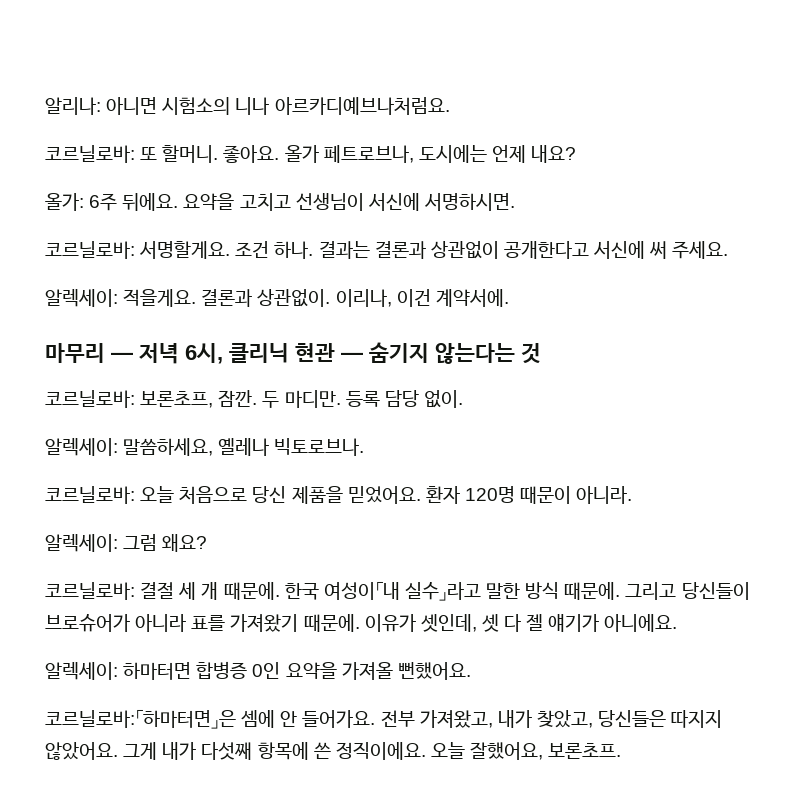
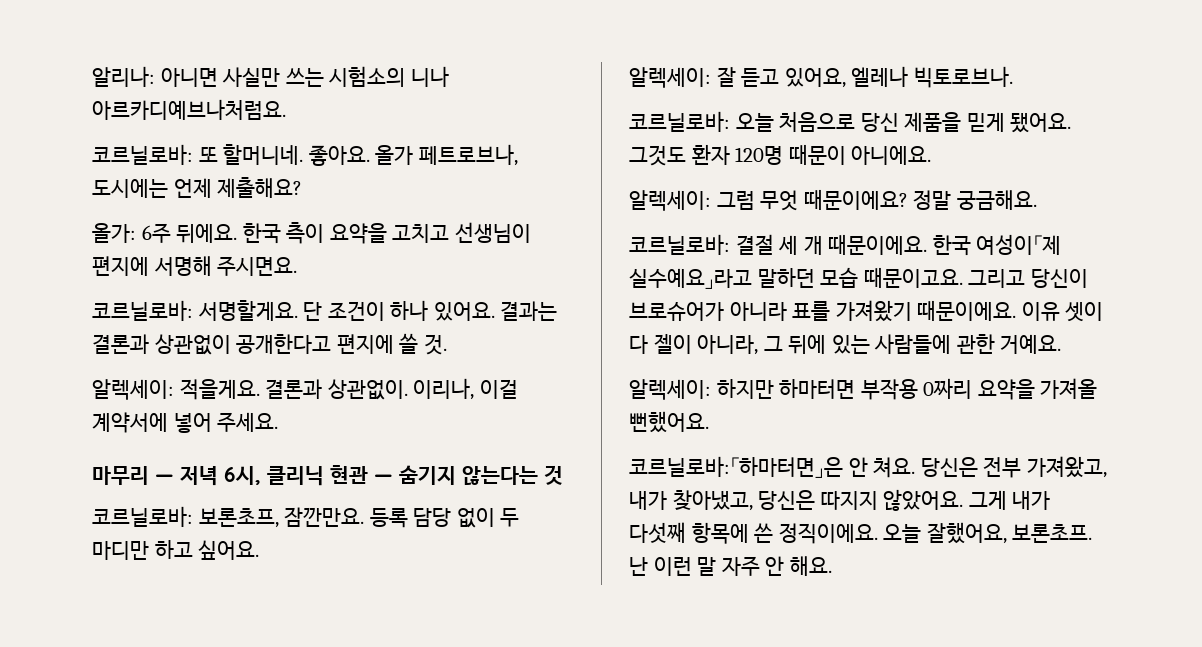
(158, 106) none -> [222,67,324,87] 사실만 쓰는
[162,145,219,163] 할머니. -> [223,144,304,165] 할머니네.
[531,145,577,163] 내요? -> [217,177,303,198] 제출해요?
(179, 202) none -> [242,222,325,244] 한국 측이
[367,193,515,211] 서신에 서명하시면. -> [92,256,298,276] 편지에 서명해 주시면요.
[235,241,314,259] 조건 하나. -> [303,300,495,321] 단 조건이 하나 있어요.
[593,241,729,259] 서신에 써 주세요. -> [336,333,447,355] 편지에 쓸 것.
[396,289,509,307] 이건 계약서에. -> [479,379,518,399] [92,412,279,433] 이걸 계약서에 넣어 주세요.
[218,390,463,408] [45,438,270,456] 잠깐. 두 마디만. 등록 담당 없이. // 알렉세이: 말씀하세요, 옐레나 -> [284,507,520,528] [92,540,260,560] [629,66,909,88] 잠깐만요. 등록 담당 없이 두 마디만 하고 싶어요. // 알렉세이: 잘 듣고 있어요, 엘레나
[347,486,421,504] 믿었어요. -> [966,112,1072,133] [629,145,686,166] 믿게 됐어요. 그것도
[576,486,633,504] 아니라. -> [851,146,932,165] 아니에요.
[162,534,208,552] 왜요? -> [760,189,1037,211] 무엇 때문이에요? 정말 궁금해요.
[223,582,280,600] 때문에. -> [828,234,928,255] 때문이에요.
[382,582,750,601] [45,614,678,632] [45,661,281,680] 내 실수」라고 말한 방식 때문에. 그리고 당신들이 브로슈어가 아니라 표를 가져왔기 때문에. 이유가 셋인데, 셋 다 젤 얘기가 아니에요. // 알렉세이: 하마터면 합병증 0인 -> [1042,235,1062,255] [629,267,1088,289] [629,300,1104,322] [629,334,1062,355] [629,378,973,400] 제 실수예요」라고 말하던 모습 때문이고요. 그리고 당신이 브로슈어가 아니라 표를 가져왔기 때문이에요. 이유 셋이 다 젤이 아니라, 그 뒤에 있는 사람들에 관한 거예요. // 알렉세이: 하지만 하마터면 부작용 0짜리
[241,710,376,728] 셈에 안 들어가요. -> [848,457,978,478] 안 쳐요. 당신은
[536,710,667,728] 찾았고, 당신들은 -> [672,490,816,511] 찾아냈고, 당신은
(622, 751) none -> [629,556,832,576] 난 이런 말 자주 안 해요.

